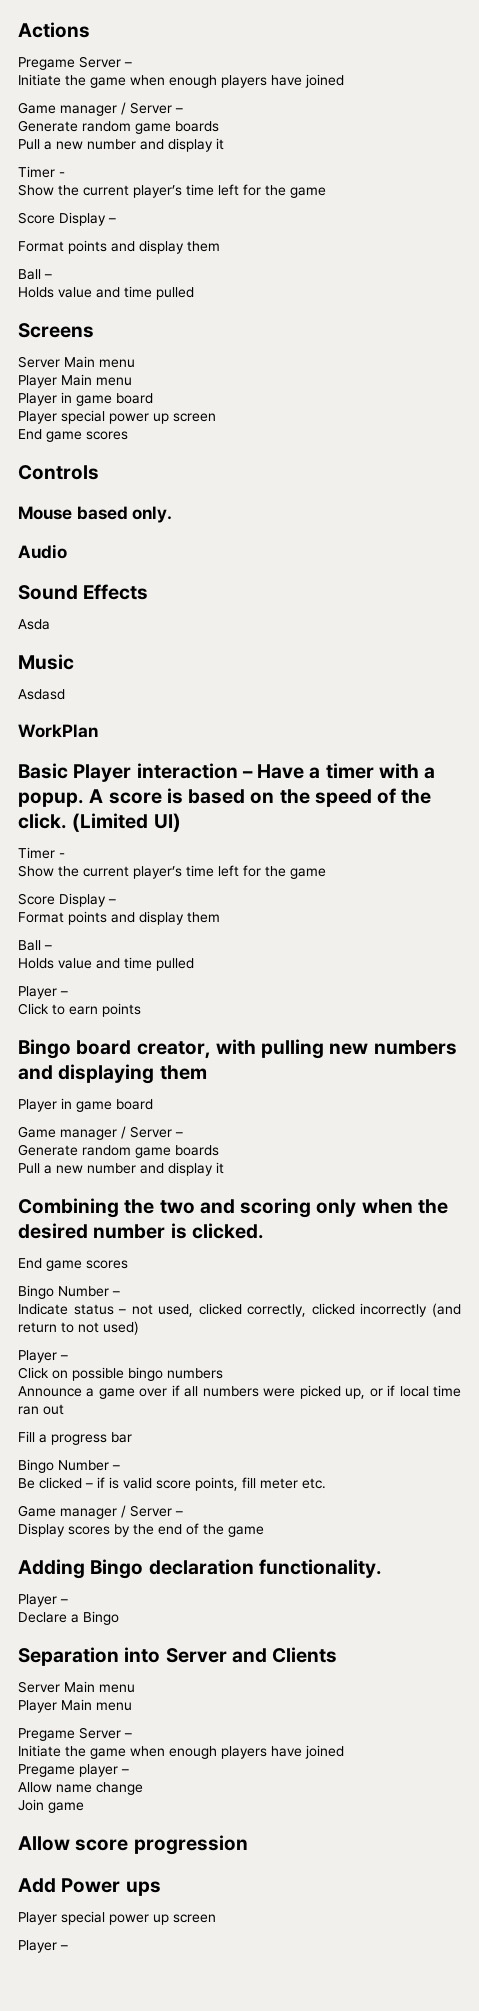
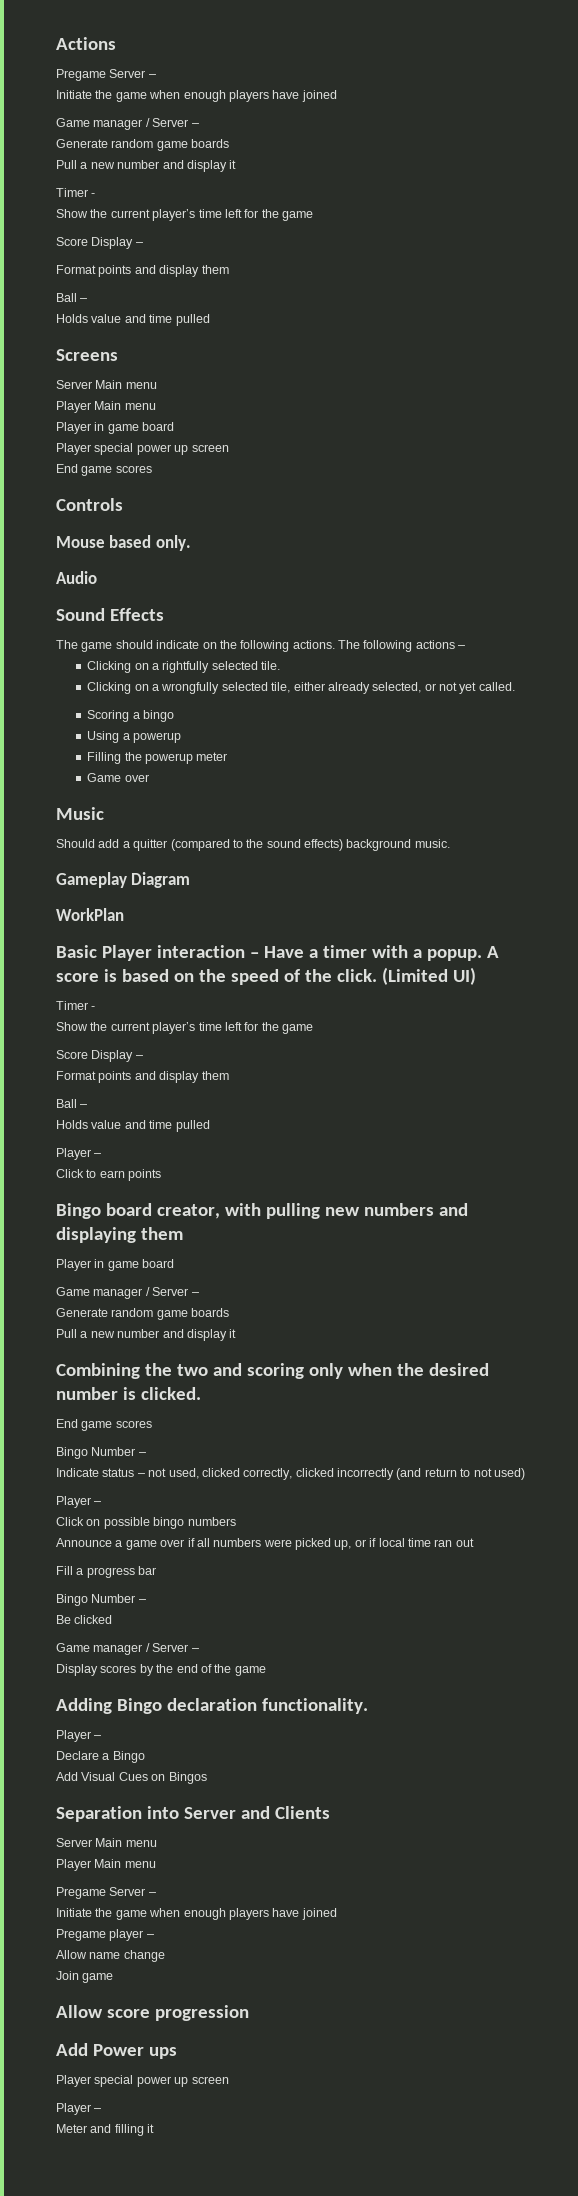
[18,619,50,630] [18,654,74,670] [18,689,65,700] Asda // Music // Asdasd -> [56,640,466,652] [87,661,281,673] [87,682,515,694] [87,710,175,722] [87,731,182,743] [87,752,228,764] [87,773,149,782] [56,807,104,820] [56,839,450,851] [56,872,191,888] The game should indicate on the following actions. The following actions – // Clicking on a rightfully selected tile. // Clicking on a wrongfully selected tile, either already selected, or not yet called. // Scoring a bingo // Using a powerup // Filling the powerup meter // Game over // Music // Should add a quitter (compared to the sound effects) background music. // Gameplay Diagram
[85,1477,326,1491] – if is valid score points, fill meter etc. -> (113, 1619) none
(119, 1618) none -> [56,1772,207,1784] // Add Visual Cues on Bingos
(68, 1947) none -> [56,2124,155,2136] // Meter and filling it

